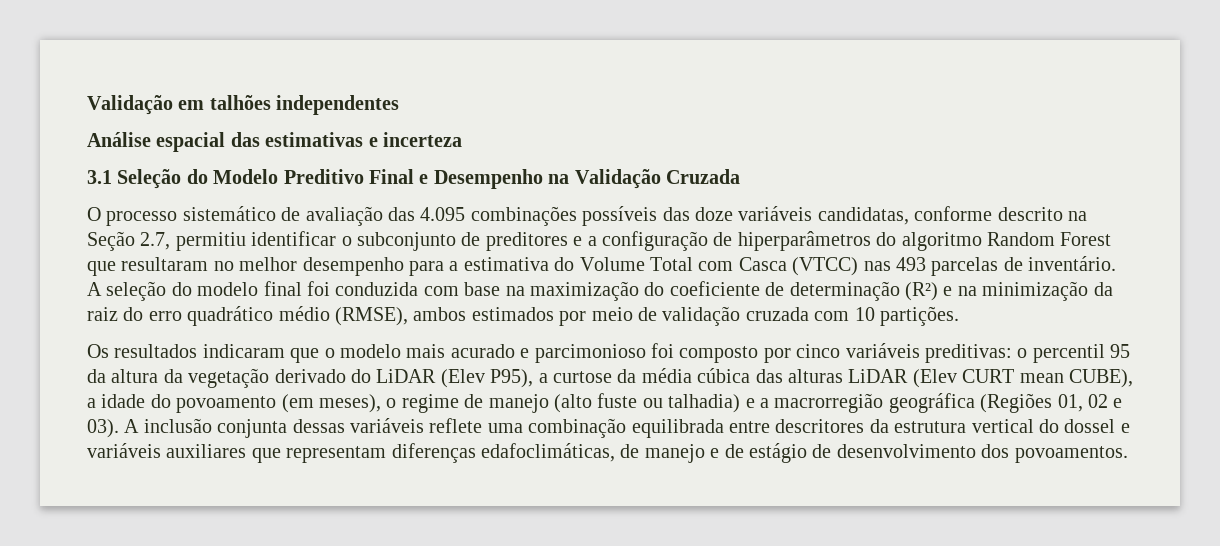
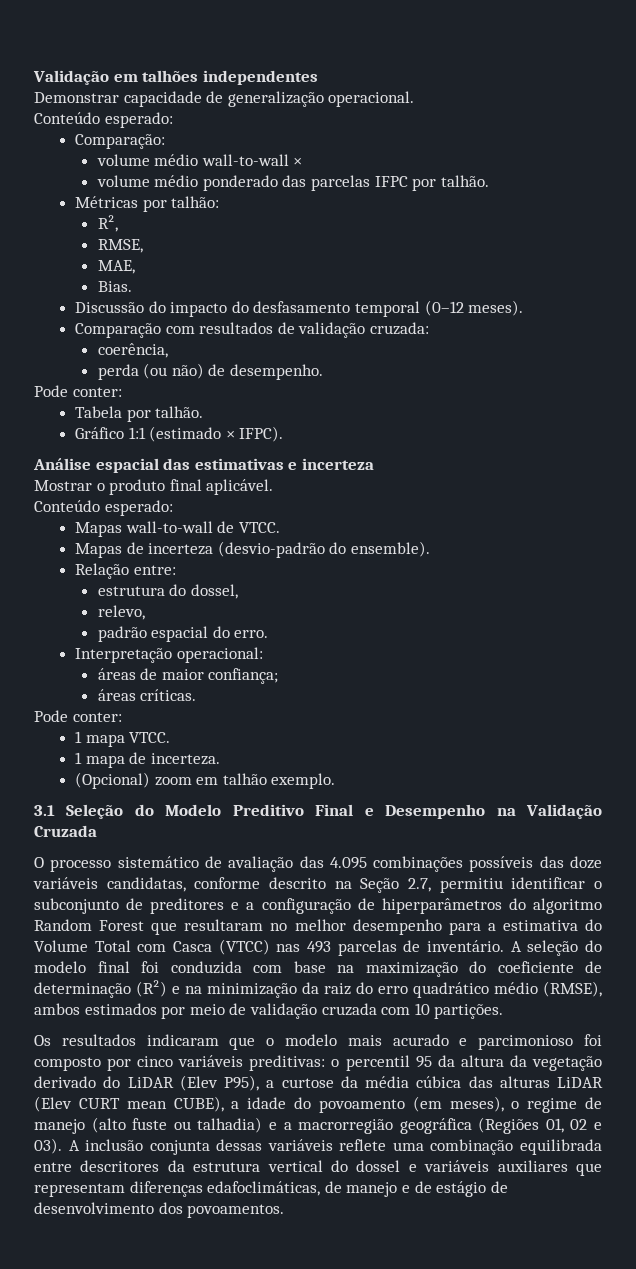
(400, 105) none -> [34,91,415,107] [34,112,173,128] [75,134,166,149] [96,154,303,166] [96,175,489,191] [75,196,220,212] [97,215,118,232] [97,239,143,253] [97,260,135,274] [97,281,132,292] [75,300,524,317] [75,322,430,338] [97,343,168,358] [97,363,323,380] [34,385,122,397] [75,406,204,422] [75,426,284,442] // Demonstrar capacidade de generalização operacional. // Conteúdo esperado: // Comparação: // volume médio wall-to-wall × // volume médio ponderado das parcelas IFPC por talhão. // Métricas por talhão: // R², // RMSE, // MAE, // Bias. // Discussão do impacto do desfasamento temporal (0–12 meses). // Comparação com resultados de validação cruzada: // coerência, // perda (ou não) de desempenho. // Pode conter: // Tabela por talhão. // Gráfico 1:1 (estimado × IFPC).
(462, 139) none -> [34,479,274,495] [34,500,173,516] [75,521,280,537] [75,541,431,558] [75,563,176,579] [97,584,238,599] [97,605,145,620] [97,626,269,642] [75,647,263,663] [97,668,279,684] [97,689,197,701] [34,710,122,722] [75,731,171,747] [75,752,220,768] [75,772,336,789] // Mostrar o produto final aplicável. // Conteúdo esperado: // Mapas wall-to-wall de VTCC. // Mapas de incerteza (desvio-padrão do ensemble). // Relação entre: // estrutura do dossel, // relevo, // padrão espacial do erro. // Interpretação operacional: // áreas de maior confiança; // áreas críticas. // Pode conter: // 1 mapa VTCC. // 1 mapa de incerteza. // (Opcional) zoom em talhão exemplo.

